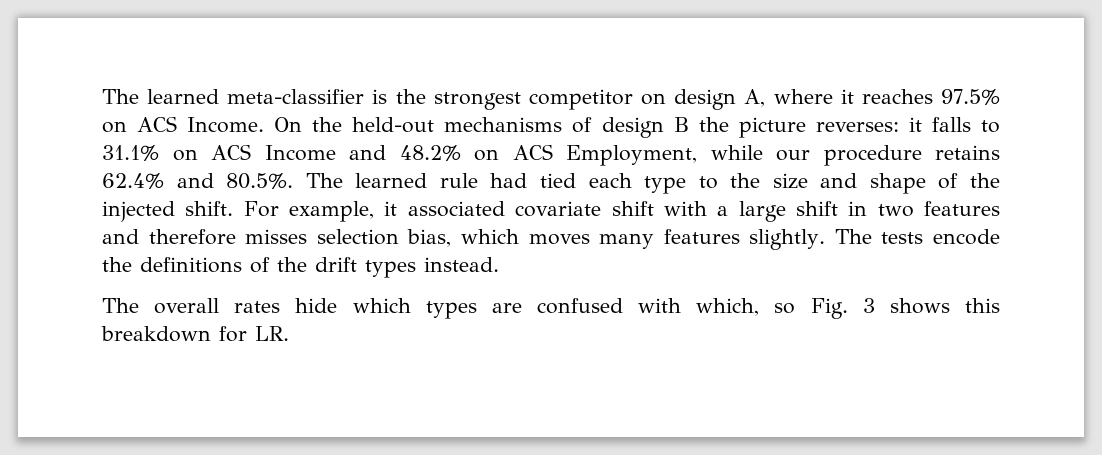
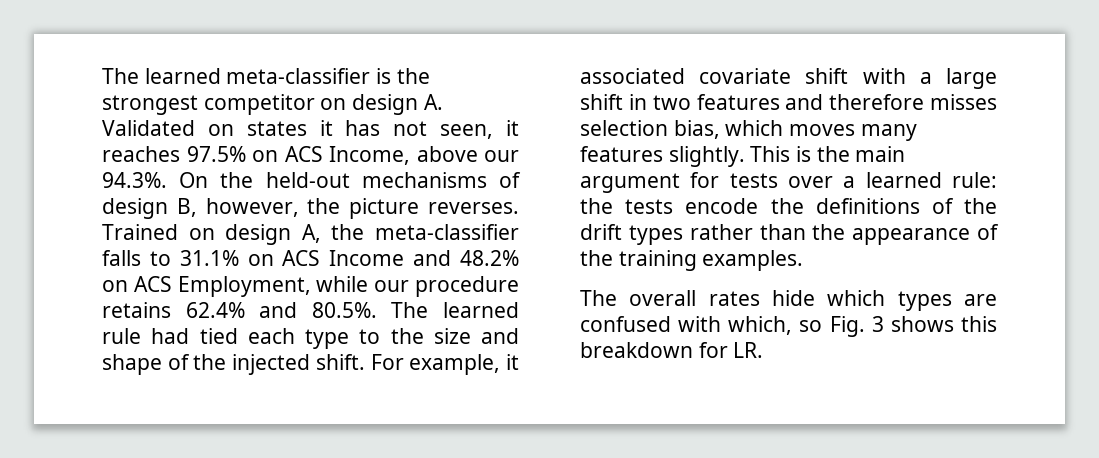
[744,89,833,107] A, where -> [423,94,443,110] [102,120,494,139] A. Validated on states it has not seen,
[187,117,265,133] Income. -> [329,146,519,165] [102,172,167,188] Income, above our 94.3%.
[673,117,922,138] B the picture reverses: it -> [176,198,519,219] [102,224,519,245] B, however, the picture reverses. Trained on design A, the meta-classifier
[834,229,872,244] The -> [750,146,906,162] [580,172,997,193] [580,198,613,214] This is the main argument for tests over a learned rule: the
[424,257,499,272] instead. -> [689,224,999,245] [580,250,804,271] rather than the appearance of the training examples.

